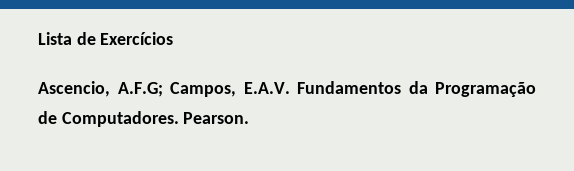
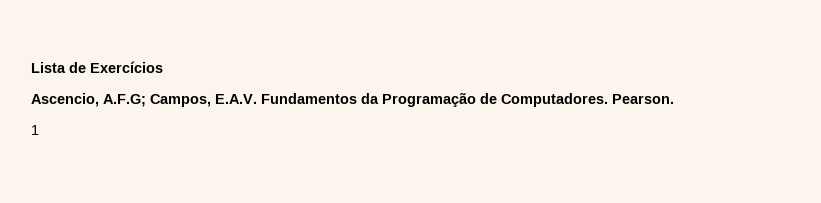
(250, 118) none -> [31,125,39,135] // 1

